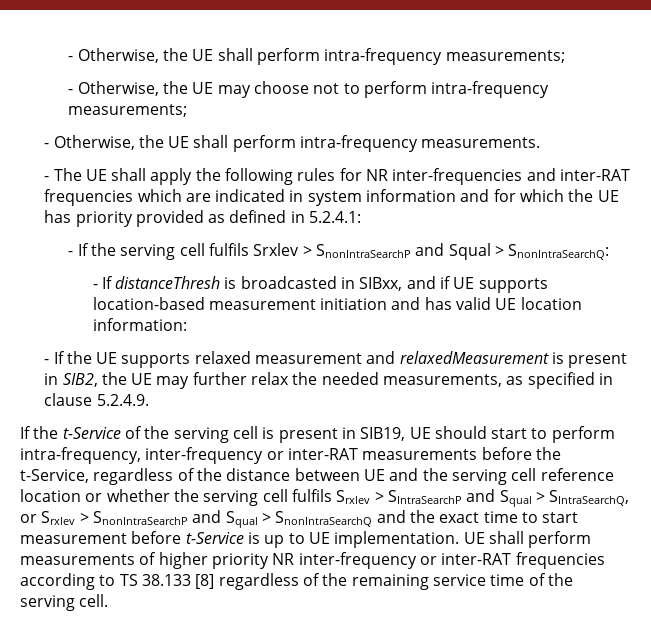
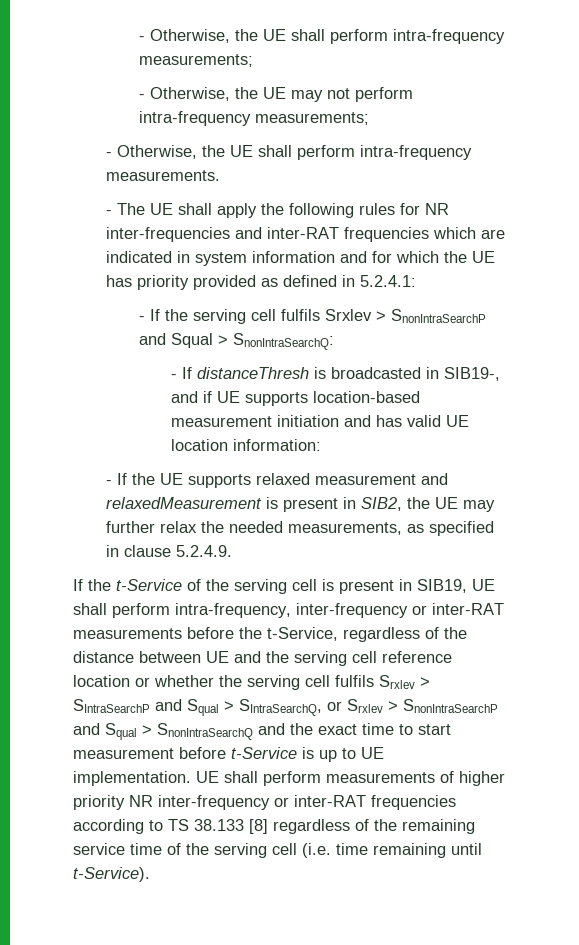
[253,81,360,94] choose not to -> [326,88,350,99] not
[359,277,403,291] SIBxx, -> [444,367,501,381] SIB19-,
[434,426,548,439] should start to -> [73,603,107,615] shall
[79,594,109,607] cell. -> [272,843,482,858] [73,867,150,882] cell (i.e. time remaining until t-Service).

